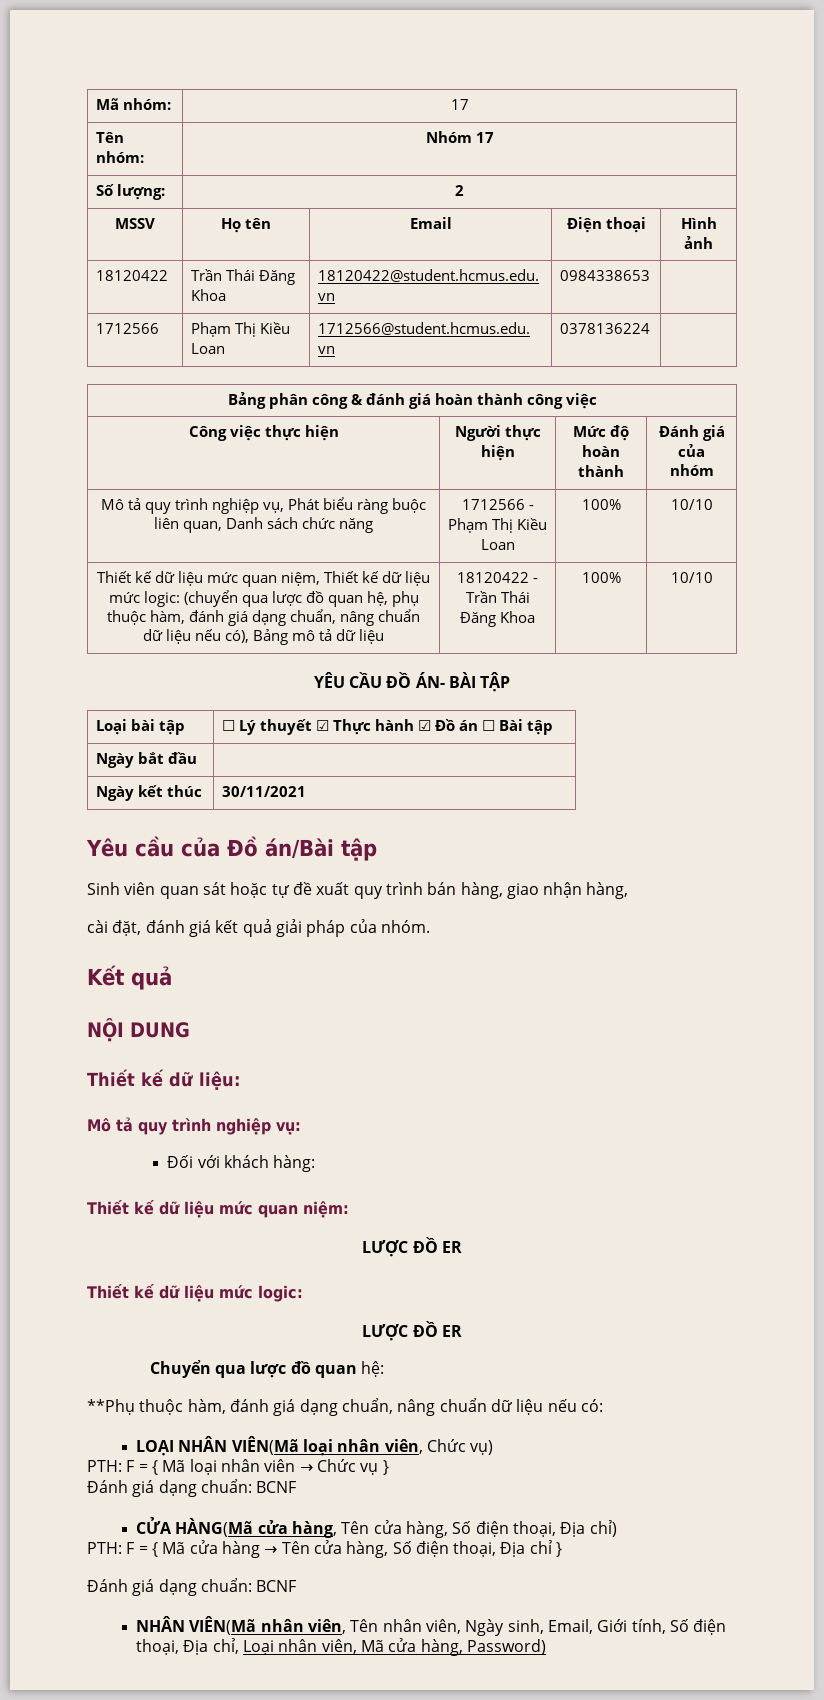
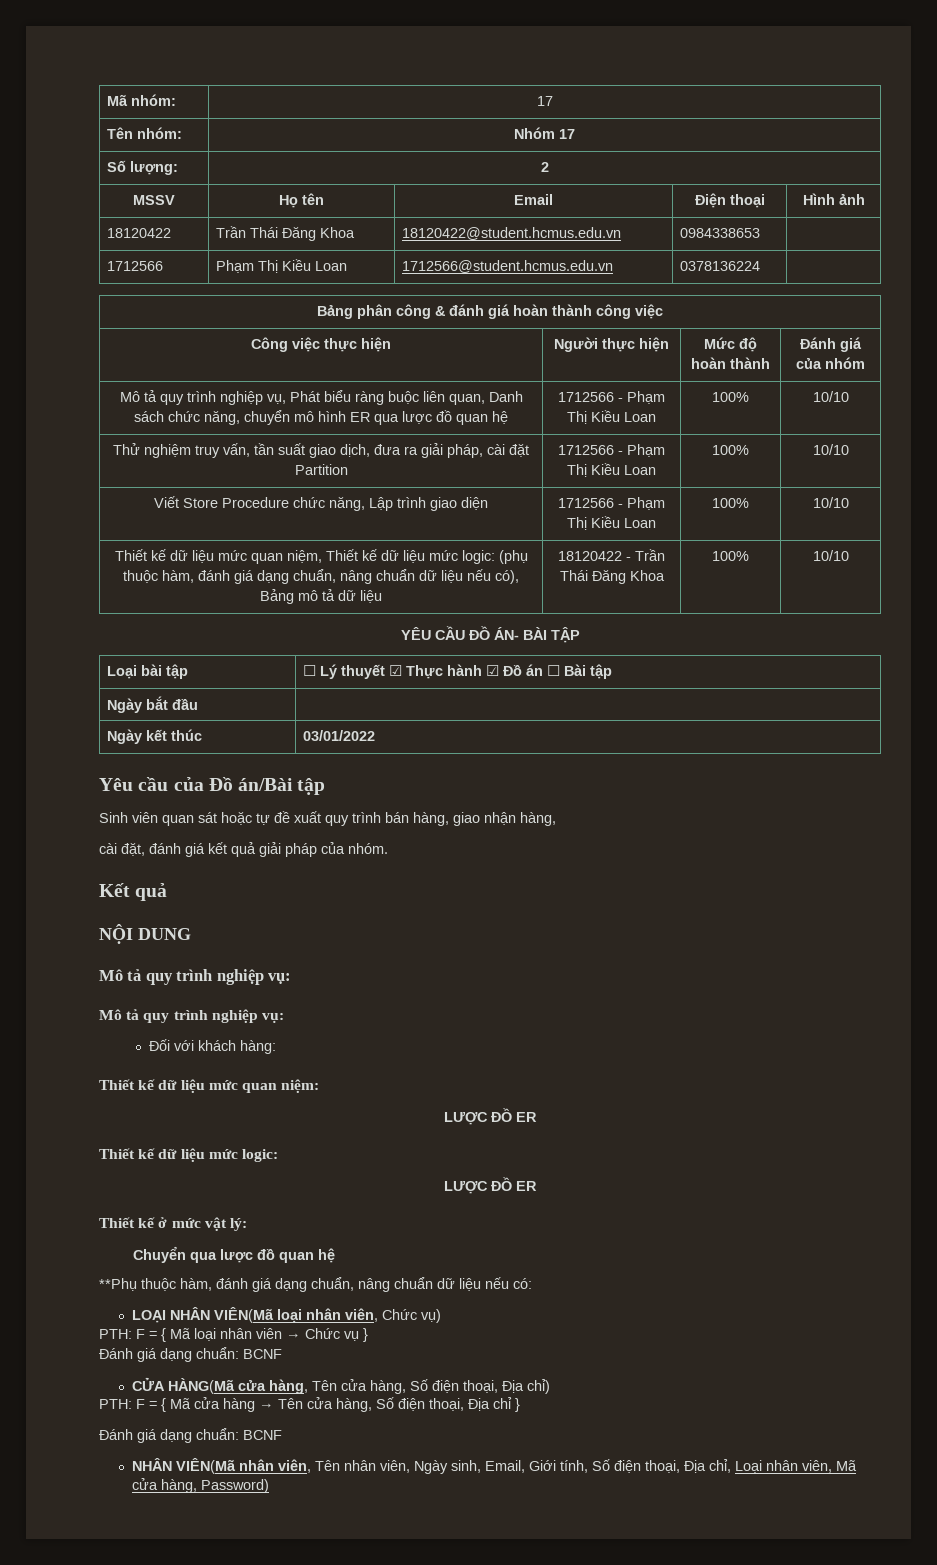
[339,518,373,533] năng -> [204,410,508,425] [558,391,665,404] [567,410,656,424] [712,392,749,402] [812,391,849,402] [112,443,529,458] [294,464,348,475] [558,444,665,457] [567,463,656,477] [712,445,749,455] [812,444,849,455] [154,496,488,511] năng, chuyển mô hình ER qua lược đồ quan hệ | 1712566 - Phạm Thị Kiều Loan | 100% | 10/10 // Thử nghiệm truy vấn, tần suất giao dịch, đưa ra giải pháp, cài đặt Partition | 1712566 - Phạm Thị Kiều Loan | 100% | 10/10 // Viết Store Procedure chức năng, Lập trình giao diện
[183,590,419,607] (chuyển qua lược đồ quan hệ, phụ -> [498,550,528,564] (phụ
[221,786,306,797] 30/11/2021 -> [302,730,375,741] 03/01/2022
[87,1069,240,1090] Thiết kế dữ liệu: -> [99,969,292,985] Mô tả quy trình nghiệp vụ:
(462, 1331) none -> [99,1217,247,1231] // Thiết kế ở mức vật lý:
[361,1361,385,1377] hệ: -> [318,1248,336,1263] hệ

